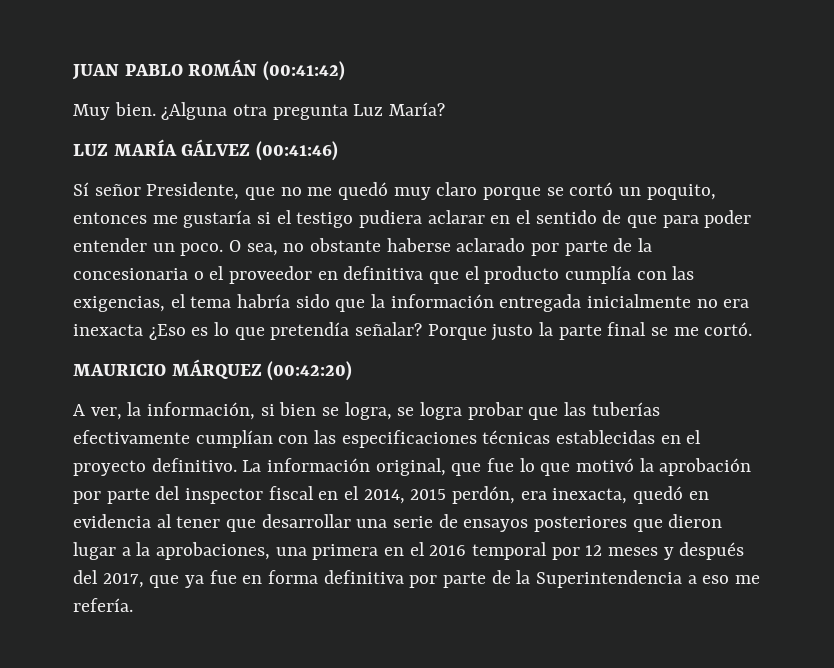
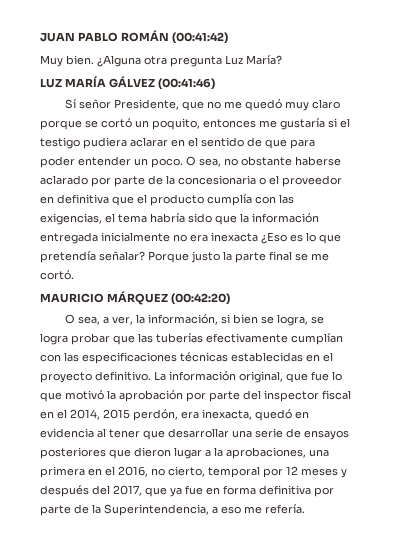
[73,404,85,416] A -> [64,314,109,325] O sea, a
[429,545,467,556] 2016 -> [118,466,205,477] 2016, no cierto,
[536,570,683,588] Superintendencia -> [104,504,209,516] Superintendencia,

